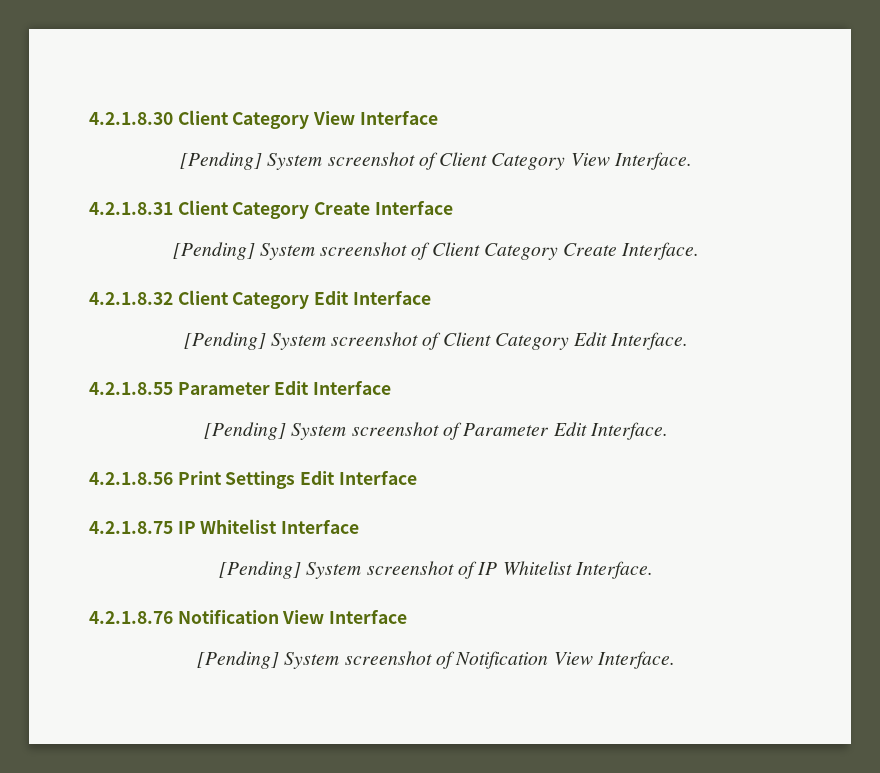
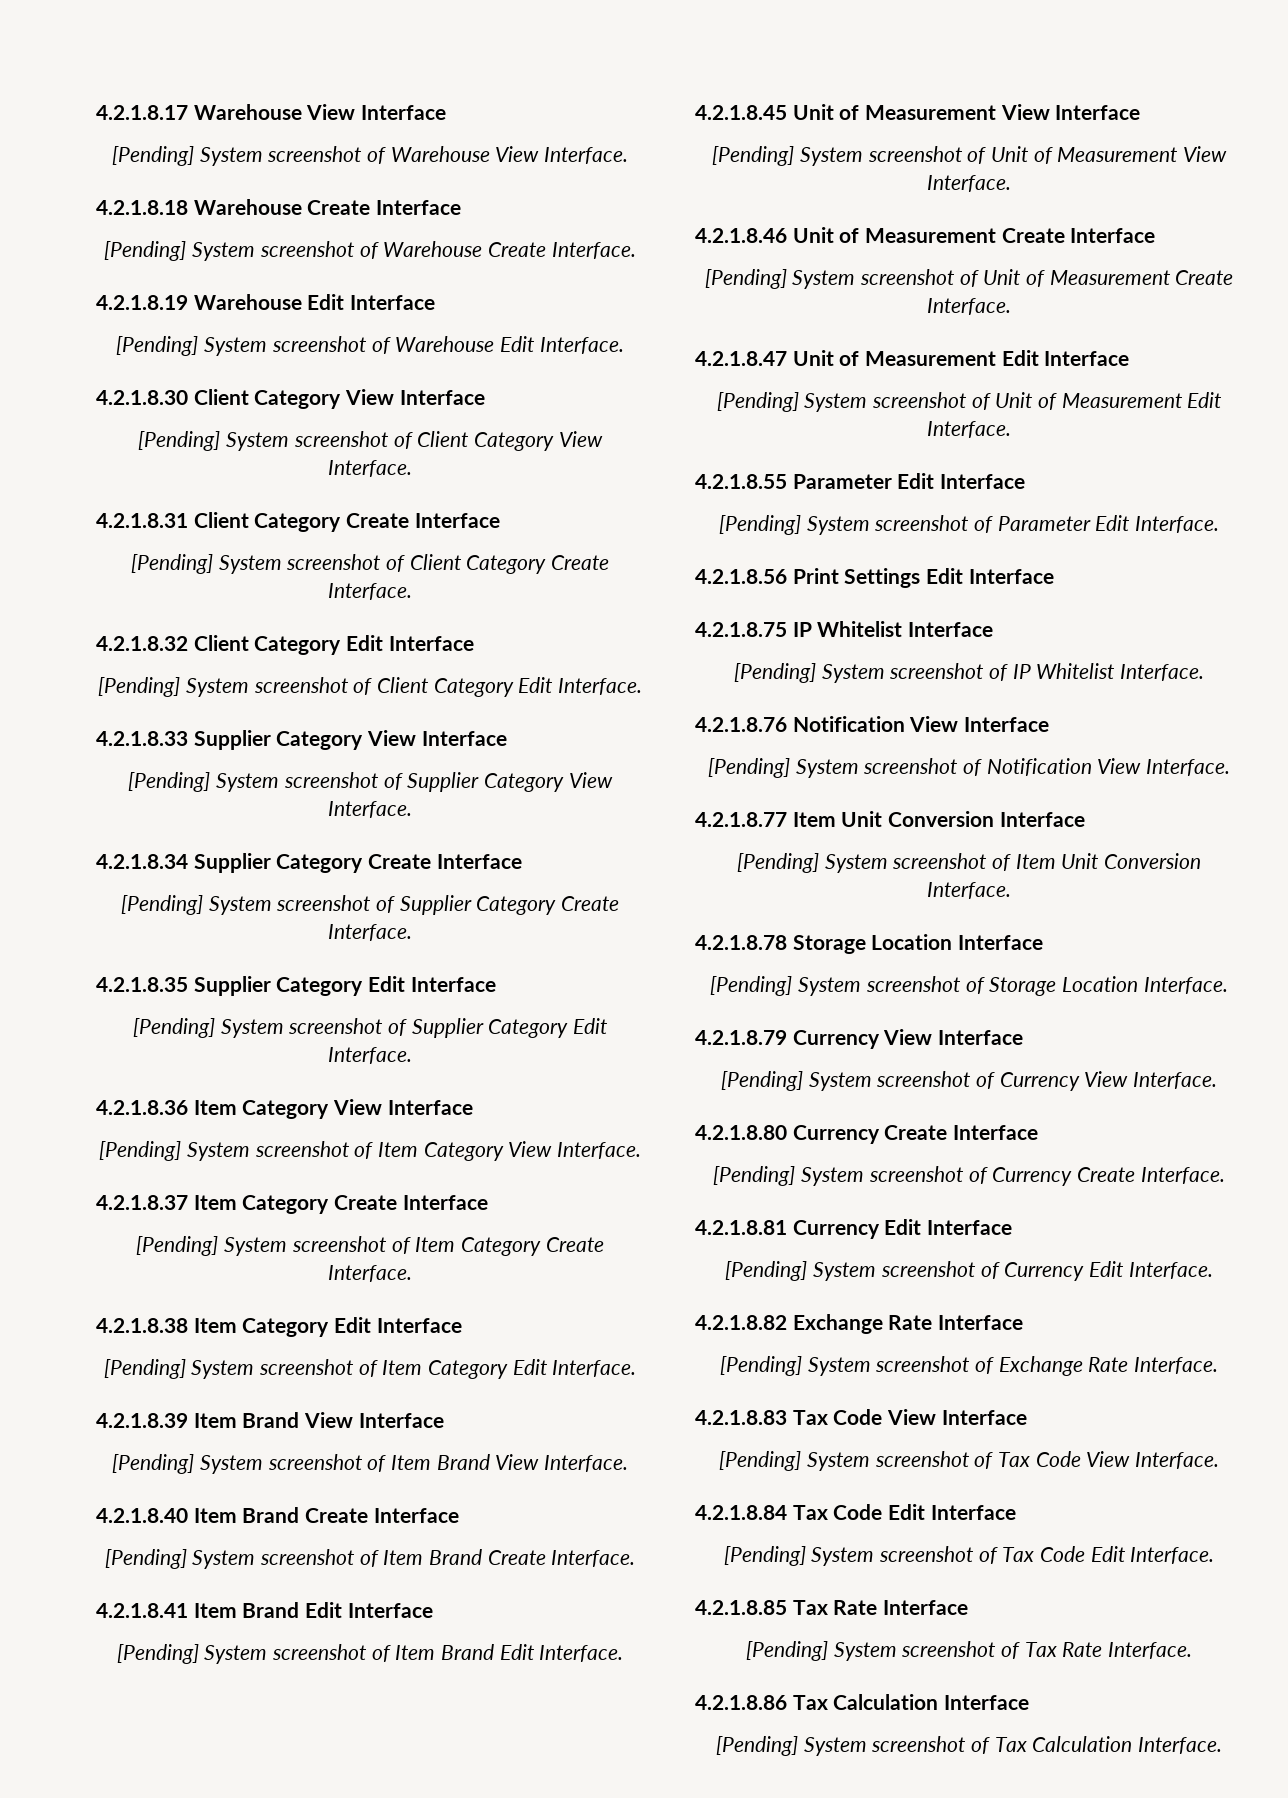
(89, 118) none -> [96,104,447,120] [111,146,629,166] [96,199,462,215] [104,241,636,261] [96,294,436,310] [116,336,624,356] 4.2.1.8.17 Warehouse View Interface // [Pending] System screenshot of Warehouse View Interface. // 4.2.1.8.18 Warehouse Create Interface // [Pending] System screenshot of Warehouse Create Interface. // 4.2.1.8.19 Warehouse Edit Interface // [Pending] System screenshot of Warehouse Edit Interface. //
(689, 341) none -> [96,730,507,750] [128,772,613,792] [328,801,412,818] [96,853,522,873] [120,895,620,915] [328,924,412,941] [96,976,496,996] [132,1018,609,1038] [328,1047,412,1064] [96,1099,473,1119] [99,1141,641,1161] [96,1195,488,1214] [136,1236,604,1256] [328,1265,412,1282] [96,1317,462,1337] [103,1359,637,1379] [96,1412,444,1428] [112,1454,628,1474] [96,1507,459,1523] [104,1549,636,1569] [96,1602,433,1618] [116,1644,624,1664] [695,104,1141,120] [712,146,1227,166] [927,175,1011,192] [695,227,1156,243] [704,269,1234,289] [927,298,1011,315] [695,350,1130,366] [716,392,1223,412] [927,421,1011,438] // 4.2.1.8.33 Supplier Category View Interface // [Pending] System screenshot of Supplier Category View Interface. // 4.2.1.8.34 Supplier Category Create Interface // [Pending] System screenshot of Supplier Category Create Interface. // 4.2.1.8.35 Supplier Category Edit Interface // [Pending] System screenshot of Supplier Category Edit Interface. // 4.2.1.8.36 Item Category View Interface // [Pending] System screenshot of Item Category View Interface. // 4.2.1.8.37 Item Category Create Interface // [Pending] System screenshot of Item Category Create Interface. // 4.2.1.8.38 Item Category Edit Interface // [Pending] System screenshot of Item Category Edit Interface. // 4.2.1.8.39 Item Brand View Interface // [Pending] System screenshot of Item Brand View Interface. // 4.2.1.8.40 Item Brand Create Interface // [Pending] System screenshot of Item Brand Create Interface. // 4.2.1.8.41 Item Brand Edit Interface // [Pending] System screenshot of Item Brand Edit Interface. // 4.2.1.8.45 Unit of Measurement View Interface // [Pending] System screenshot of Unit of Measurement View Interface. // 4.2.1.8.46 Unit of Measurement Create Interface // [Pending] System screenshot of Unit of Measurement Create Interface. // 4.2.1.8.47 Unit of Measurement Edit Interface // [Pending] System screenshot of Unit of Measurement Edit Interface.
(675, 660) none -> [695,811,1085,827] [736,853,1202,873] [927,882,1011,899] [695,934,1044,954] [710,976,1228,996] [695,1029,1024,1049] [720,1071,1218,1091] [695,1125,1039,1144] [713,1166,1225,1186] [695,1219,1013,1239] [725,1261,1213,1281] [695,1314,1024,1334] [719,1356,1219,1376] [695,1409,1027,1425] [719,1451,1219,1471] [695,1504,1016,1520] [723,1546,1215,1566] [695,1600,969,1615] [745,1641,1193,1661] [695,1694,1030,1710] [715,1736,1223,1756] // 4.2.1.8.77 Item Unit Conversion Interface // [Pending] System screenshot of Item Unit Conversion Interface. // 4.2.1.8.78 Storage Location Interface // [Pending] System screenshot of Storage Location Interface. // 4.2.1.8.79 Currency View Interface // [Pending] System screenshot of Currency View Interface. // 4.2.1.8.80 Currency Create Interface // [Pending] System screenshot of Currency Create Interface. // 4.2.1.8.81 Currency Edit Interface // [Pending] System screenshot of Currency Edit Interface. // 4.2.1.8.82 Exchange Rate Interface // [Pending] System screenshot of Exchange Rate Interface. // 4.2.1.8.83 Tax Code View Interface // [Pending] System screenshot of Tax Code View Interface. // 4.2.1.8.84 Tax Code Edit Interface // [Pending] System screenshot of Tax Code Edit Interface. // 4.2.1.8.85 Tax Rate Interface // [Pending] System screenshot of Tax Rate Interface. // 4.2.1.8.86 Tax Calculation Interface // [Pending] System screenshot of Tax Calculation Interface.

